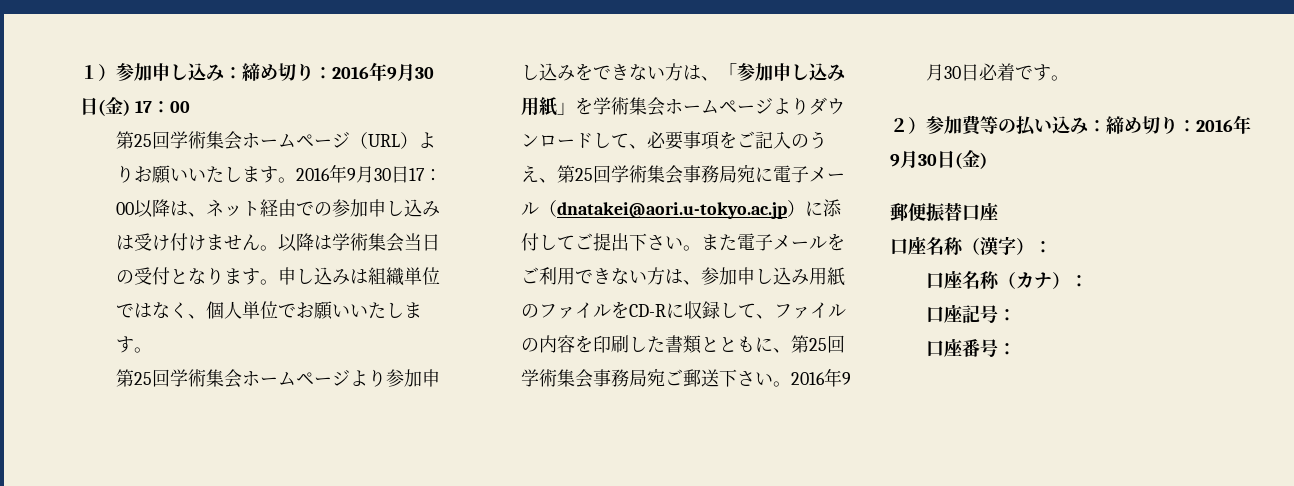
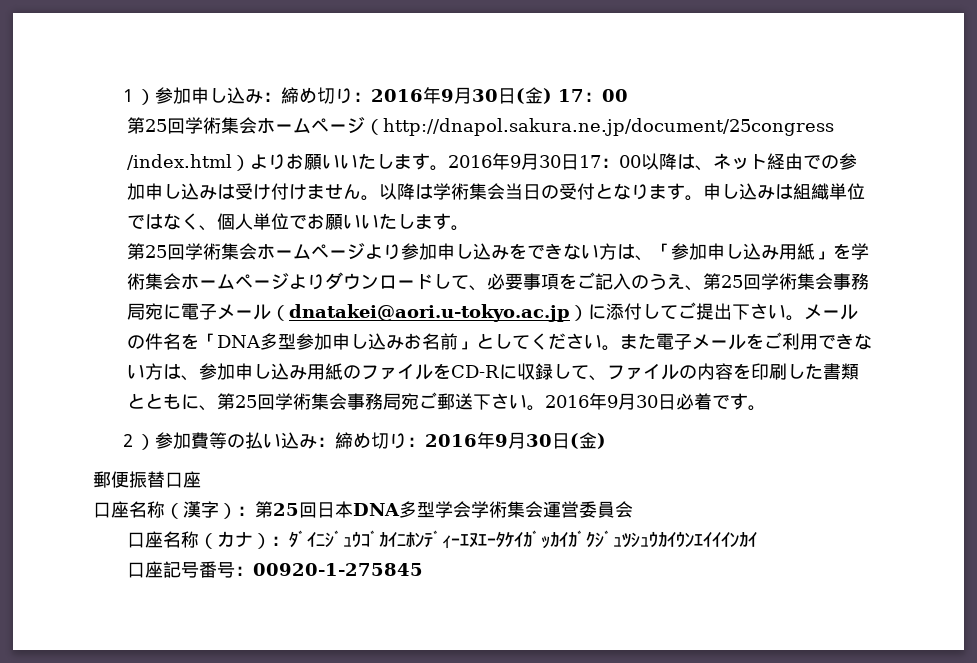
[367,134,400,147] URL -> [382,118,834,136] [126,154,232,170] http://dnapol.sakura.ne.jp/document/25congress // /index.html
(701, 248) none -> [803,304,858,320] [126,333,620,351] メールの件名を「DNA多型参加申し込みお名前」としてください。
(1052, 247) none -> [255,501,633,518] 第25回日本DNA多型学会学術集会運営委員会
(1088, 281) none -> [288,530,757,549] ﾀﾞｲﾆｼﾞｭｳｺﾞｶｲﾆﾎﾝﾃﾞｨｰｴﾇｴｰﾀｹｲｶﾞｯｶｲｶﾞｸｼﾞｭﾂｼｭｳｶｲｳﾝｴｲｲｲﾝｶｲ
[997,309,1016,321] [925,339,1016,357] ： // 口座番号： -> [198,561,423,578] 番号：00920-1-275845

